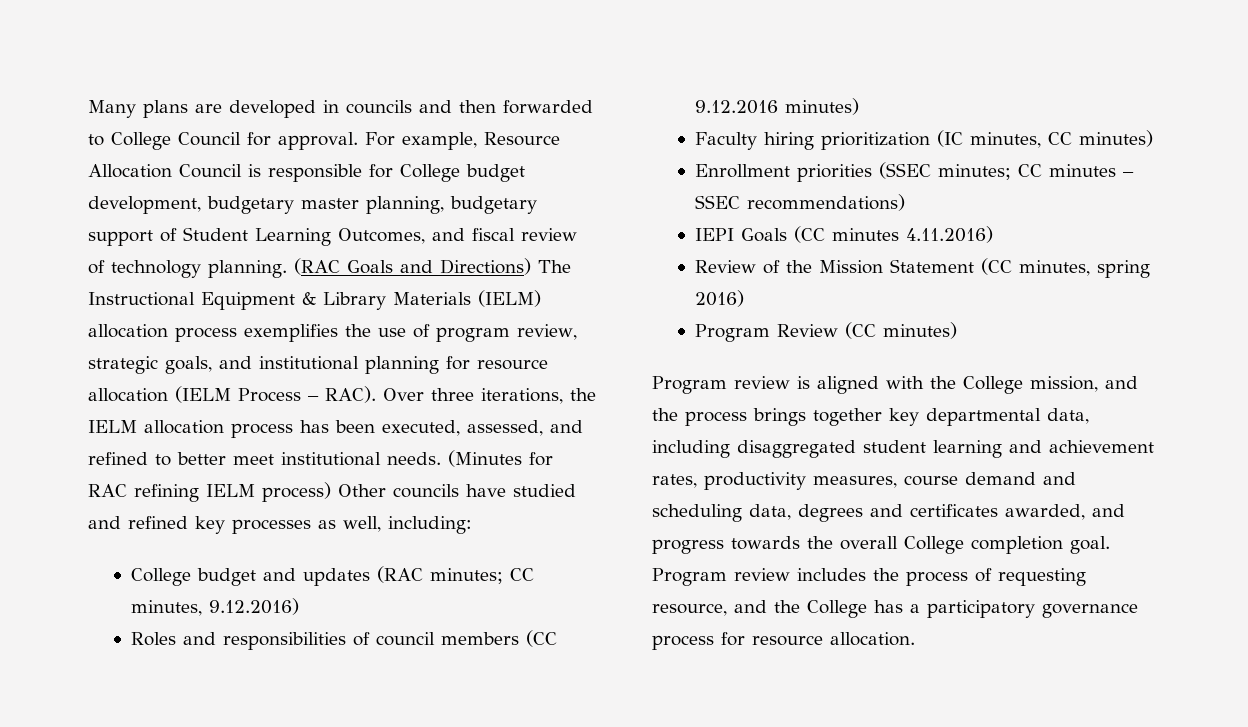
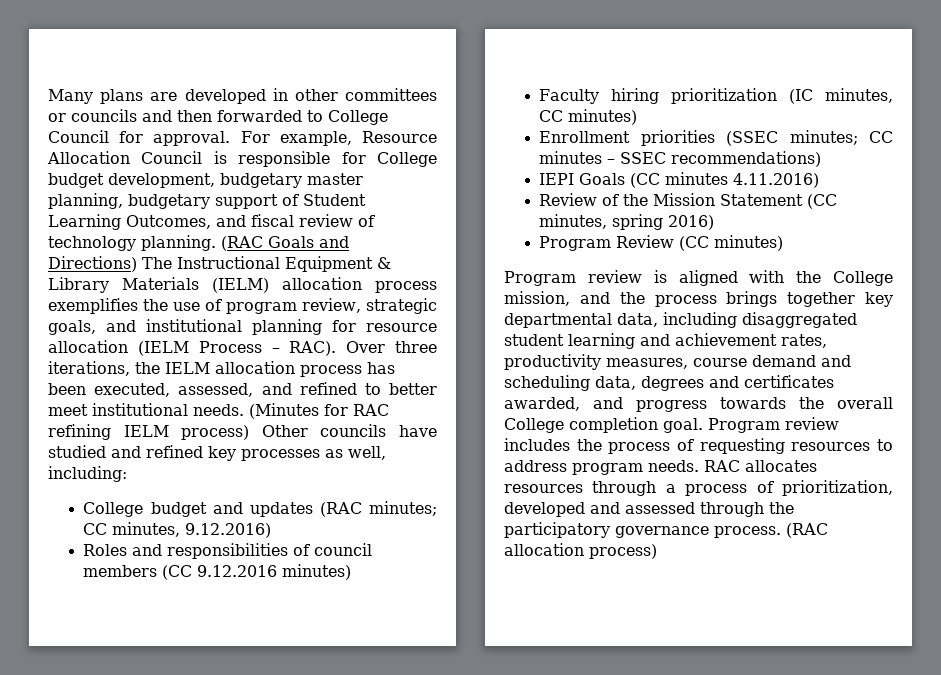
(339, 106) none -> [294,88,437,101] [48,113,66,122] other committees or
[652,600,1138,618] [652,632,915,650] resource, and the College has a participatory governance process for resource allocation. -> [791,439,893,451] [504,460,817,475] [504,480,893,496] [504,502,794,517] [504,522,828,538] [504,543,657,559] resources to address program needs. RAC allocates resources through a process of prioritization, developed and assessed through the participatory governance process. (RAC allocation process)

